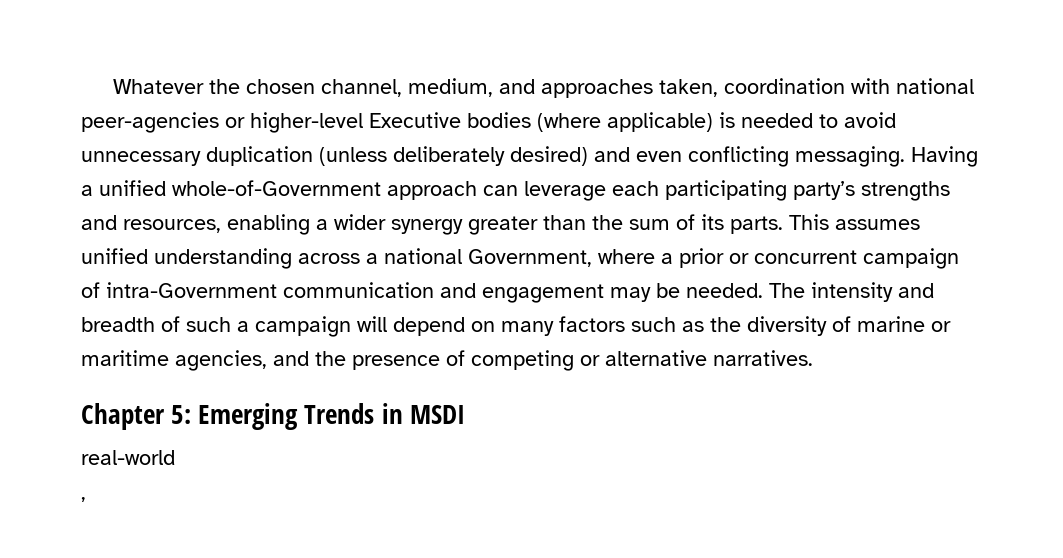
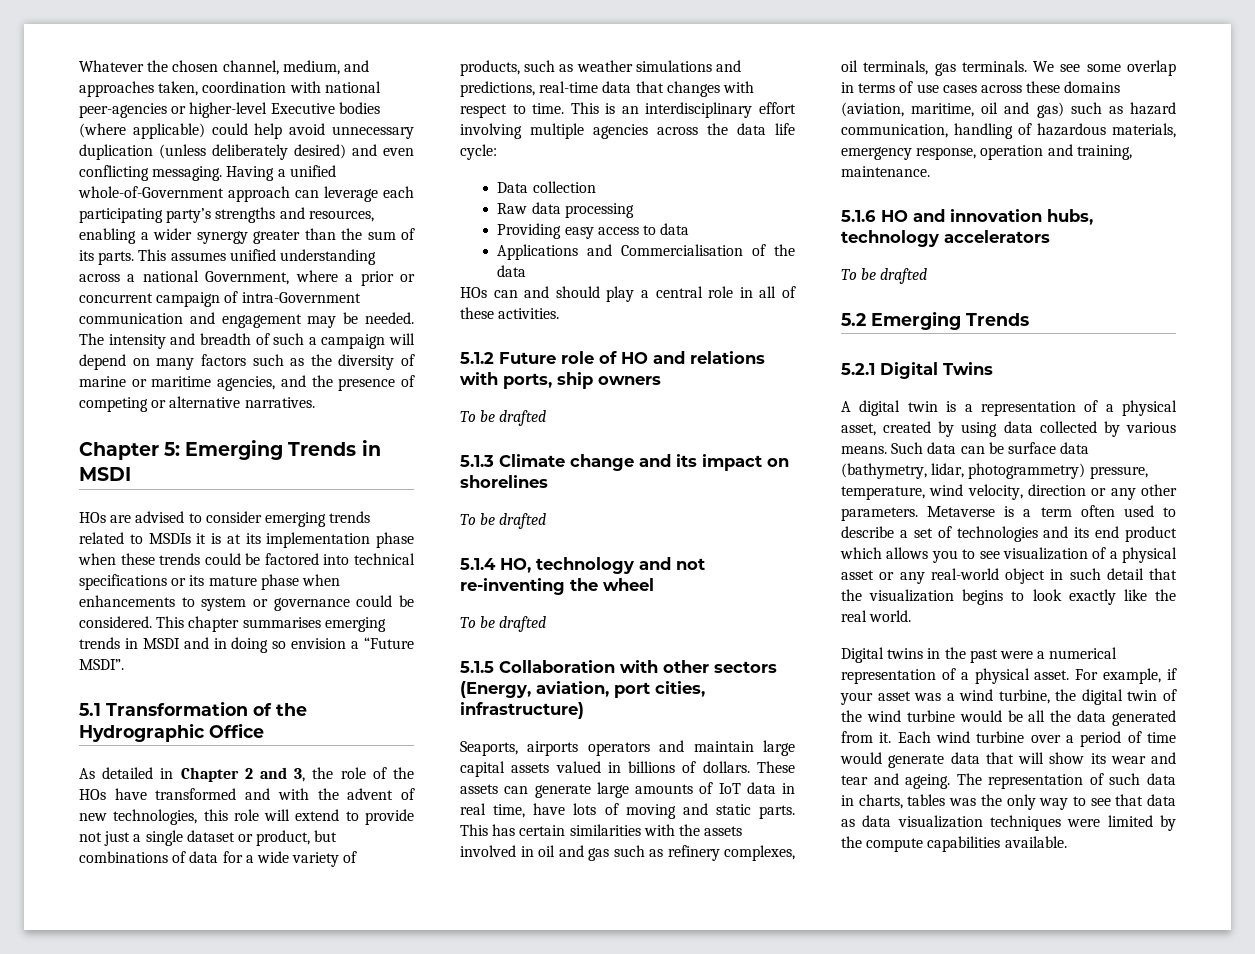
[719,112,838,128] is needed to -> [211,123,283,139] could help
[81,450,175,465] [81,497,86,502] real-world // , -> [79,511,371,527] [79,532,414,548] [78,553,415,565] [79,574,340,590] [79,595,414,611] [79,616,386,632] [79,637,414,653] [79,659,124,670] [79,701,307,716] [79,723,264,742] [79,767,414,782] [79,788,415,800] [79,809,414,825] [79,830,338,846] [79,851,358,867] [460,60,741,76] [460,81,754,97] [460,102,796,118] [460,123,795,139] [460,144,497,160] [497,181,596,193] [497,202,634,218] [497,223,690,239] [497,244,795,260] [497,265,527,277] [460,286,796,302] [460,307,560,319] [460,351,765,364] [460,372,661,389] [460,410,547,426] [460,454,789,471] [460,475,548,488] [460,513,547,529] [460,557,705,574] [460,578,654,595] [460,616,547,632] [460,660,777,673] [460,681,705,698] [460,702,584,719] [460,740,795,756] [460,761,795,777] [460,782,795,798] [460,803,795,819] [460,824,743,836] [460,845,795,861] [841,60,1176,76] [841,81,1121,93] [841,102,1176,118] [841,123,1176,139] [841,144,1132,160] [841,166,930,177] [841,209,1093,225] [841,230,1050,247] [841,268,928,284] [841,311,1029,330] [841,362,993,379] [841,400,1177,416] [841,421,1176,437] [841,442,1090,454] [841,463,1148,479] [841,484,1177,500] [841,505,1176,521] [841,526,1177,542] [840,547,1177,563] [841,568,1177,584] [841,589,1176,605] [841,610,912,622] [841,647,1118,663] [841,668,1177,684] [840,689,1177,705] [841,710,1176,726] [841,731,1176,747] [840,752,1176,768] [841,773,1176,789] [841,794,1176,810] [841,815,1176,831] [841,836,1067,852] HOs are advised to consider emerging trends related to MSDIs it is at its implementation phase when these trends could be factored into technical specifications or its mature phase when enhancements to system or governance could be considered. This chapter summarises emerging trends in MSDI and in doing so envision a “Future MSDI”. // 5.1 Transformation of the Hydrographic Office // As detailed in Chapter 2 and 3, the role of the HOs have transformed and with the advent of new technologies, this role will extend to provide not just a single dataset or product, but combinations of data for a wide variety of products, such as weather simulations and predictions, real-time data that changes with respect to time. This is an interdisciplinary effort involving multiple agencies across the data life cycle: // Data collection // Raw data processing // Providing easy access to data // Applications and Commercialisation of the data // HOs can and should play a central role in all of these activities. // 5.1.2 Future role of HO and relations with ports, ship owners // To be drafted // 5.1.3 Climate change and its impact on shorelines // To be drafted // 5.1.4 HO, technology and not re-inventing the wheel // To be drafted // 5.1.5 Collaboration with other sectors (Energy, aviation, port cities, infrastructure) // Seaports, airports operators and maintain large capital assets valued in billions of dollars. These assets can generate large amounts of IoT data in real time, have lots of moving and static parts. This has certain similarities with the assets involved in oil and gas such as refinery complexes, oil terminals, gas terminals. We see some overlap in terms of use cases across these domains (aviation, maritime, oil and gas) such as hazard communication, handling of hazardous materials, emergency response, operation and training, maintenance. // 5.1.6 HO and innovation hubs, technology accelerators // To be drafted // 5.2 Emerging Trends // 5.2.1 Digital Twins // A digital twin is a representation of a physical asset, created by using data collected by various means. Such data can be surface data (bathymetry, lidar, photogrammetry) pressure, temperature, wind velocity, direction or any other parameters. Metaverse is a term often used to describe a set of technologies and its end product which allows you to see visualization of a physical asset or any real-world object in such detail that the visualization begins to look exactly like the real world. // Digital twins in the past were a numerical representation of a physical asset. For example, if your asset was a wind turbine, the digital twin of the wind turbine would be all the data generated from it. Each wind turbine over a period of time would generate data that will show its wear and tear and ageing. The representation of such data in charts, tables was the only way to see that data as data visualization techniques were limited by the compute capabilities available.

